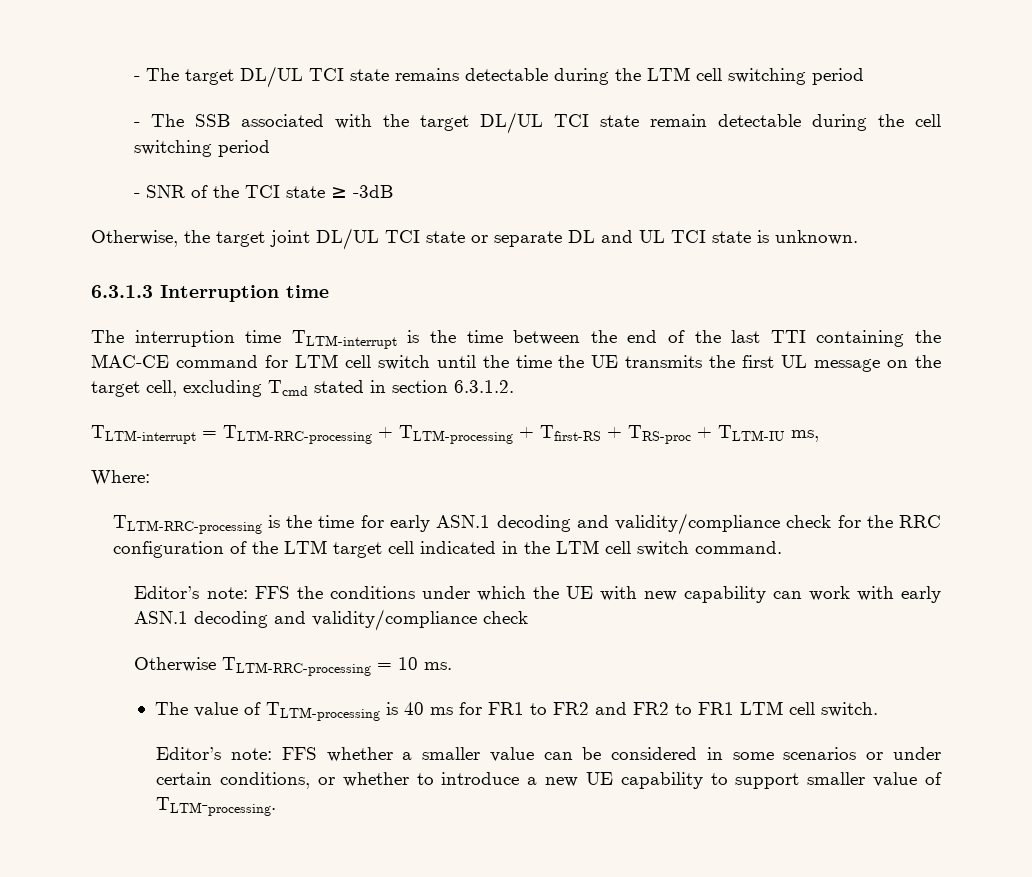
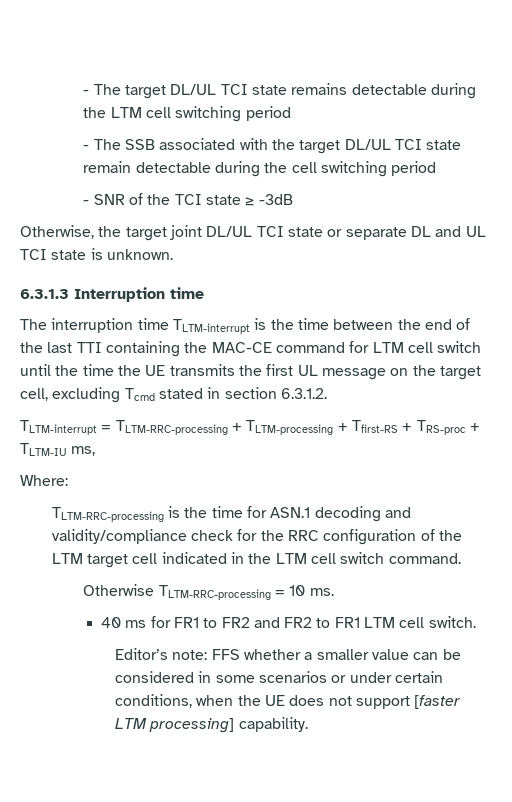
[389,515,430,532] early -> (267, 512) none
[134,586,942,603] [134,609,529,631] // Editor’s note: FFS the conditions under which the UE with new capability can work with early ASN.1 decoding and validity/compliance check -> (461, 558) none
[155,702,399,721] The value of TLTM-processing is -> (334, 592) none
[317,772,942,789] [156,797,277,816] or whether to introduce a new UE capability to support smaller value of TLTM-processing. -> [196,695,462,709] [114,717,308,733] when the UE does not support [faster LTM processing] capability.

